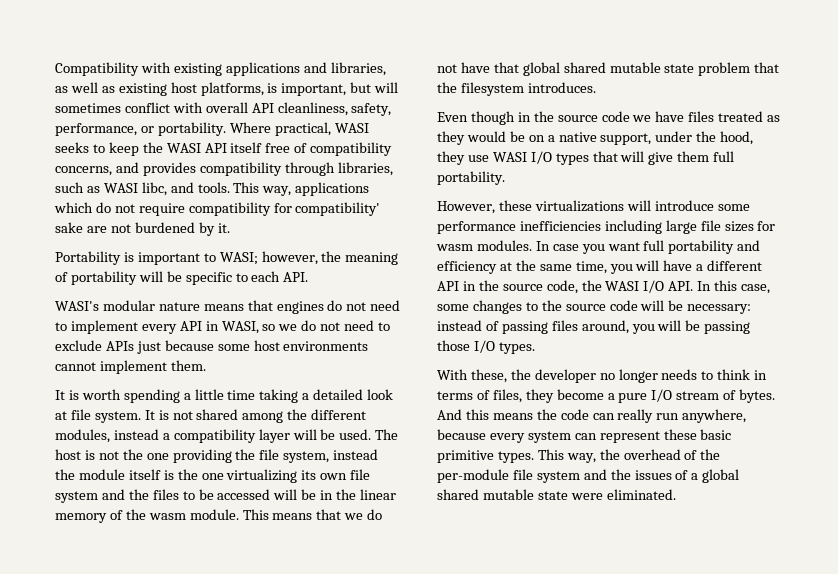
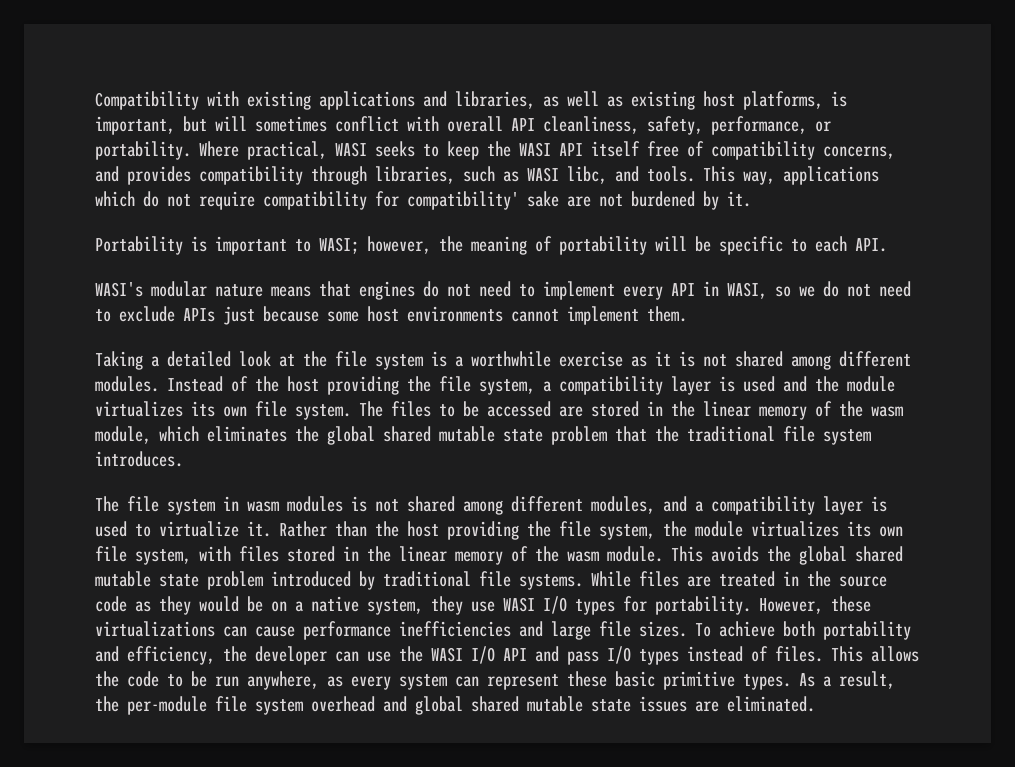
[55,389,394,403] [55,409,367,423] [55,429,399,443] [55,449,379,463] [55,469,371,483] [55,489,317,503] It is worth spending a little time taking a detailed look at file system. It is not shared among the different modules, instead a compatibility layer will be used. The host is not the one providing the file system, instead the module itself is the one virtualizing its own file system and the files to be accessed will be -> [95,351,911,370] [95,376,895,395] [95,401,903,420] [95,426,871,445] [95,451,183,467] [95,496,887,515] [95,521,903,540] [95,546,335,565] Taking a detailed look at the file system is a worthwhile exercise as it is not shared among different modules. Instead of the host providing the file system, a compatibility layer is used and the module virtualizes its own file system. The files to be accessed are stored in the linear memory of the wasm module, which eliminates the global shared mutable state problem that the traditional file system introduces. // The file system in wasm modules is not shared among different modules, and a compatibility layer is used to virtualize it. Rather than the host providing the file system, the module virtualizes its own file system, with files stored
[272,509,383,520] [437,62,780,76] [437,82,596,96] [437,111,764,125] means that we do not have that global shared mutable state problem that the filesystem introduces. // Even though in the source code we have files treated -> [711,546,903,565] [95,571,887,590] [95,596,127,612] avoids the global shared mutable state problem introduced by traditional file systems. While files are treated in the source code
[600,131,754,145] support, under the hood, -> [367,599,423,615] system,
[592,151,735,165] [437,171,505,185] that will give them full portability. // -> [623,596,751,615] for portability.
[626,200,750,211] will introduce some -> [223,626,295,637] can cause
[604,220,662,234] including -> [519,621,543,637] and
[724,221,776,232] [436,240,761,254] [437,260,763,274] [437,280,771,294] [437,300,752,314] [437,320,751,334] [437,340,535,354] [437,369,768,383] [437,389,776,403] [437,409,654,423] sizes for wasm modules. In case you want full portability and efficiency at the same time, you will have a different API in the source code, the WASI I/O API. In this case, some changes to the source code will be necessary: instead of passing files around, you will be passing those I/O types. // With these, the developer no longer needs to think in terms of files, they become a pure I/O stream of bytes. And this means the code can really -> [639,621,911,640] [95,646,919,665] [95,671,207,687] sizes. To achieve both portability and efficiency, the developer can use the WASI I/O API and pass I/O types instead of files. This allows the code to be
[437,429,486,440] because -> [327,676,343,687] as
[537,449,721,463] [437,469,740,483] [437,489,603,500] This way, the overhead of the per-module file system and the issues of a global shared mutable state were -> [799,671,895,689] [95,696,719,715] As a result, the per-module file system overhead and global shared mutable state issues are

